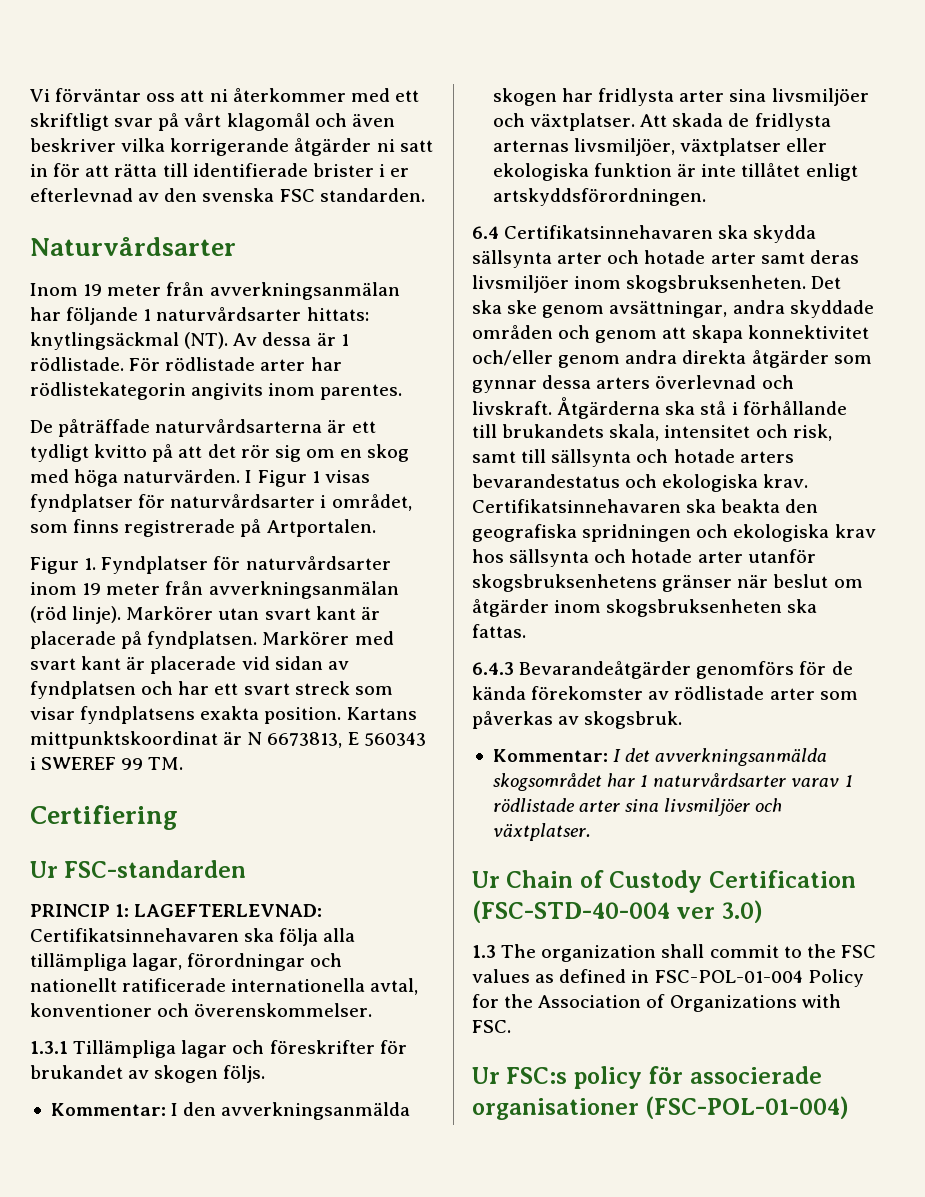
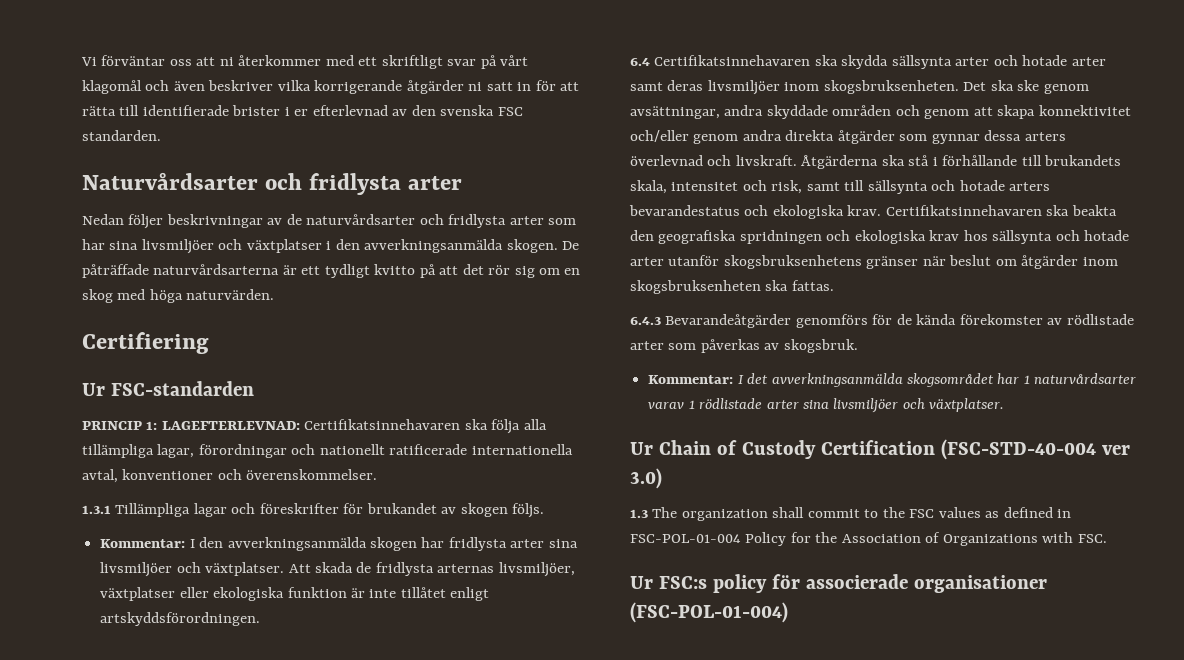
[30,282,400,300] [30,307,369,325] [30,332,349,350] [30,357,342,371] [30,382,403,400] // Inom 19 meter från avverkningsanmälan har följande 1 naturvårdsarter hittats: knytlingsäckmal (NT). Av dessa är 1 rödlistade. För rödlistade arter har rödlistekategorin angivits inom parentes. // -> [265,173,463,195] [82,214,577,229] [82,239,558,254] och fridlysta arter // Nedan följer beskrivningar av de naturvårdsarter och fridlysta arter som har sina livsmiljöer och växtplatser i den avverkningsanmälda skogen.
[245,470,370,487] [30,494,412,512] [30,519,376,537] [30,556,391,574] [30,581,399,599] [30,606,380,624] [30,631,394,649] [30,656,349,674] [30,681,393,699] [30,706,417,724] [30,731,426,749] [30,757,184,770] I Figur 1 visas fyndplatser för naturvårdsarter i området, som finns registrerade på Artportalen. // Figur 1. Fyndplatser för naturvårdsarter inom 19 meter från avverkningsanmälan (röd linje). Markörer utan svart kant är placerade på fyndplatsen. Markörer med svart kant är placerade vid sidan av fyndplatsen och har ett svart streck som visar fyndplatsens exakta position. Kartans mittpunktskoordinat är N 6673813, E 560343 i SWEREF 99 TM. -> (275, 294) none

